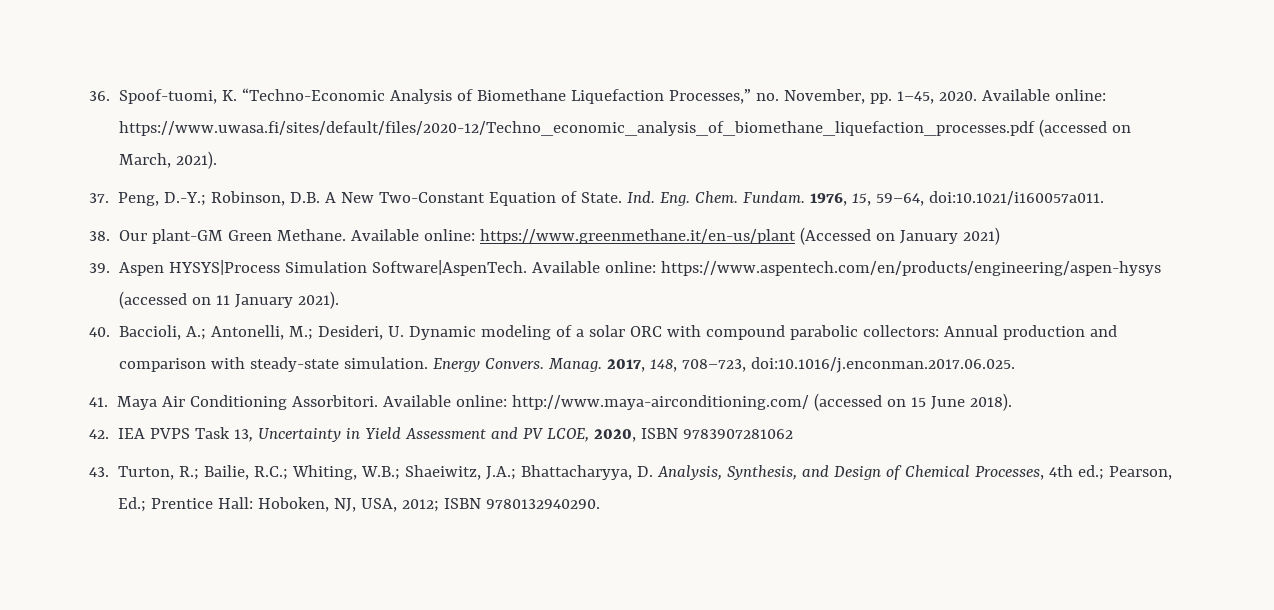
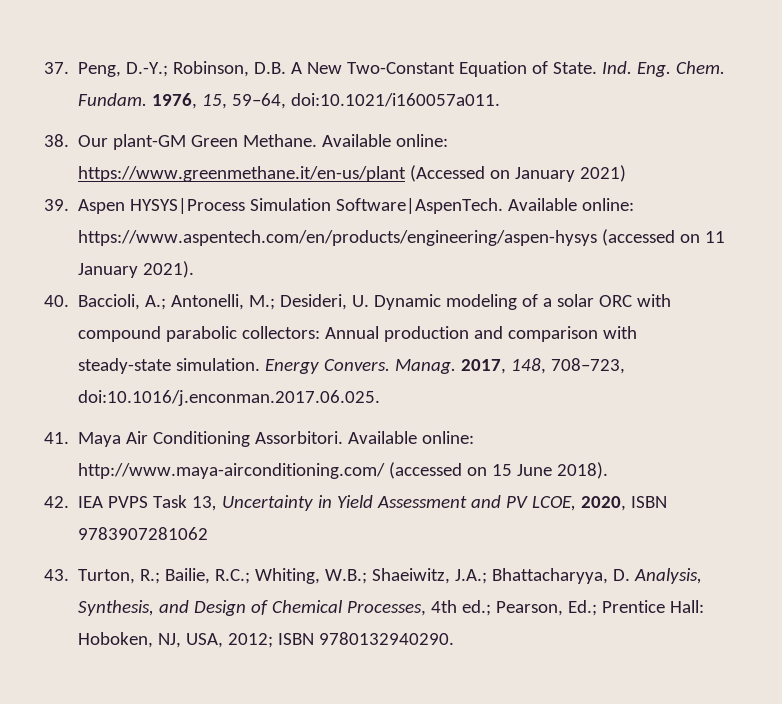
[89,88,1107,104] [119,119,1132,137] [119,151,218,169] 36. Spoof-tuomi, K. “Techno-Economic Analysis of Biomethane Liquefaction Processes,” no. November, pp. 1–45, 2020. Available online: https://www.uwasa.fi/sites/default/files/2020-12/Techno_economic_analysis_of_biomethane_liquefaction_processes.pdf (accessed on March, 2021). // -> (44, 68) none

